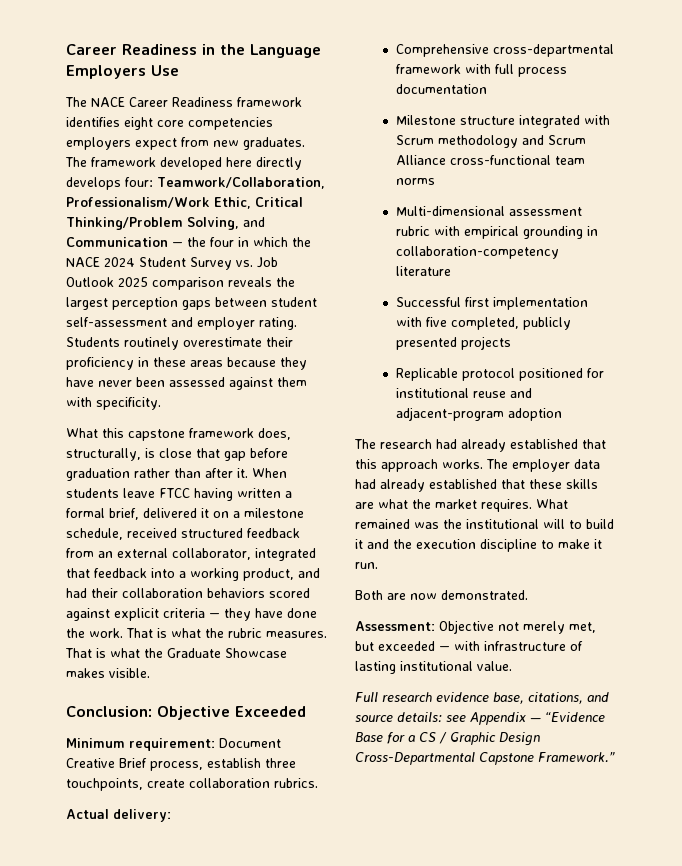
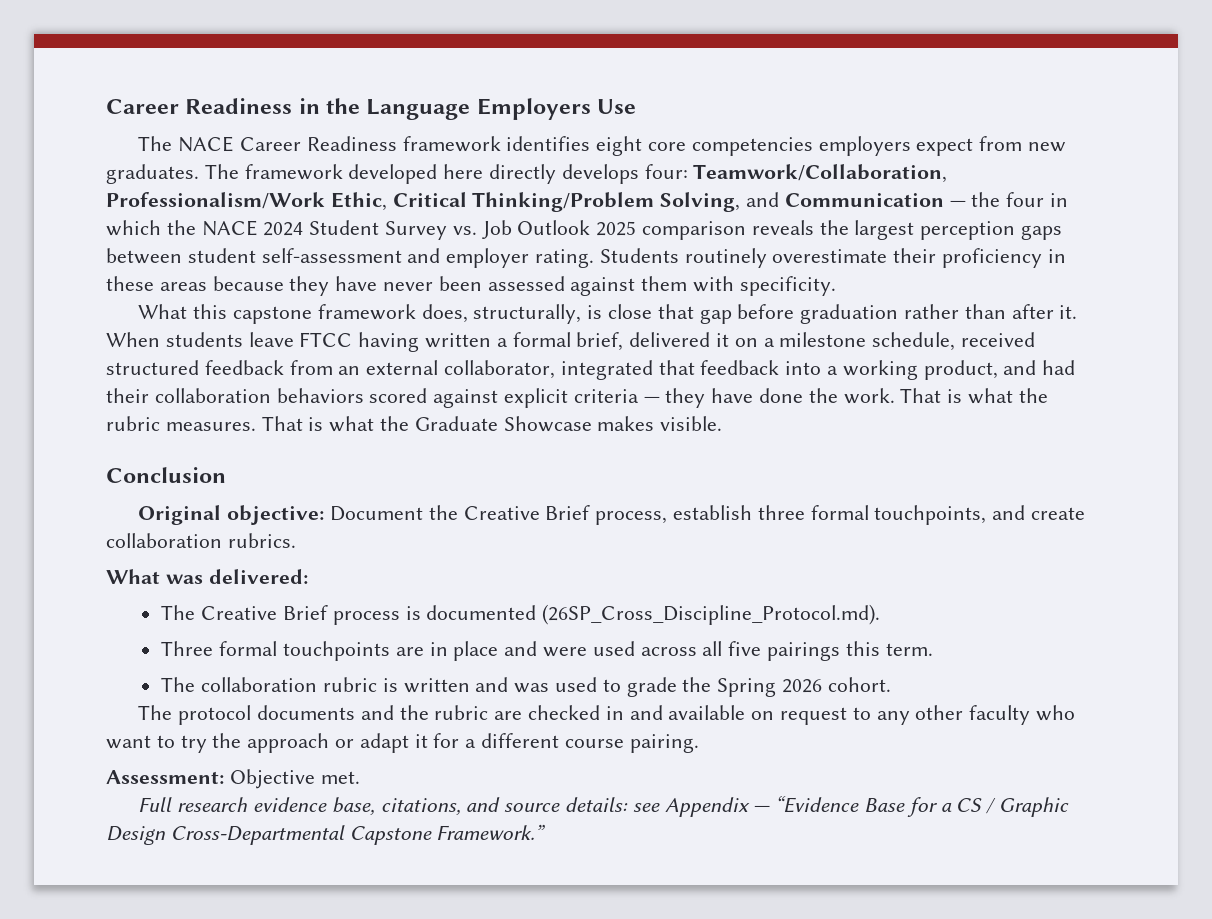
[66,706,306,720] [66,738,281,751] Conclusion: Objective Exceeded // Minimum requirement: Document -> [106,467,226,483] [138,505,458,525] Conclusion // Original objective: Document the
[66,778,143,791] touchpoints, -> [810,505,1026,525] formal touchpoints, and
[66,809,171,822] [395,44,614,57] [395,64,567,77] [395,84,487,94] [395,115,610,128] [395,135,586,148] [395,155,585,165] [395,178,435,185] [395,206,582,216] [395,226,598,239] [395,246,559,259] [395,266,451,276] [395,297,588,310] [395,317,571,330] [395,336,511,350] [395,368,604,381] [395,388,532,398] [395,407,562,421] [354,439,606,452] [355,459,600,472] [355,479,598,492] [355,499,568,512] [355,519,614,529] [355,539,602,552] [355,562,378,569] [355,590,528,600] [355,620,596,634] [355,641,583,651] [355,661,512,674] Actual delivery: // Comprehensive cross-departmental framework with full process documentation // Milestone structure integrated with Scrum methodology and Scrum Alliance cross-functional team norms // Multi-dimensional assessment rubric with empirical grounding in collaboration-competency literature // Successful first implementation with five completed, publicly presented projects // Replicable protocol positioned for institutional reuse and adjacent-program adoption // The research had already established that this approach works. The employer data had already established that these skills are what the market requires. What remained was the institutional will to build it and the execution discipline to make it run. // Both are now demonstrated. // Assessment: Objective not merely met, but exceeded — with infrastructure of lasting institutional value. -> [106,569,308,584] [161,604,881,625] [161,641,933,661] [161,677,891,697] [138,705,1076,725] [106,733,699,753] [106,769,360,789] What was delivered: // The Creative Brief process is documented (26SP_Cross_Discipline_Protocol.md). // Three formal touchpoints are in place and were used across all five pairings this term. // The collaboration rubric is written and was used to grade the Spring 2026 cohort. // The protocol documents and the rubric are checked in and available on request to any other faculty who want to try the approach or adapt it for a different course pairing. // Assessment: Objective met.

